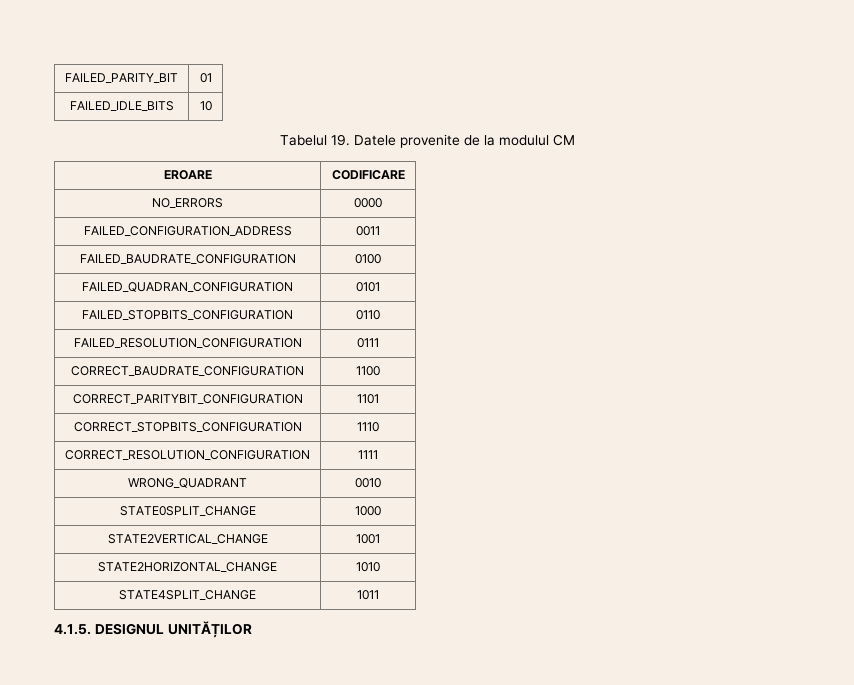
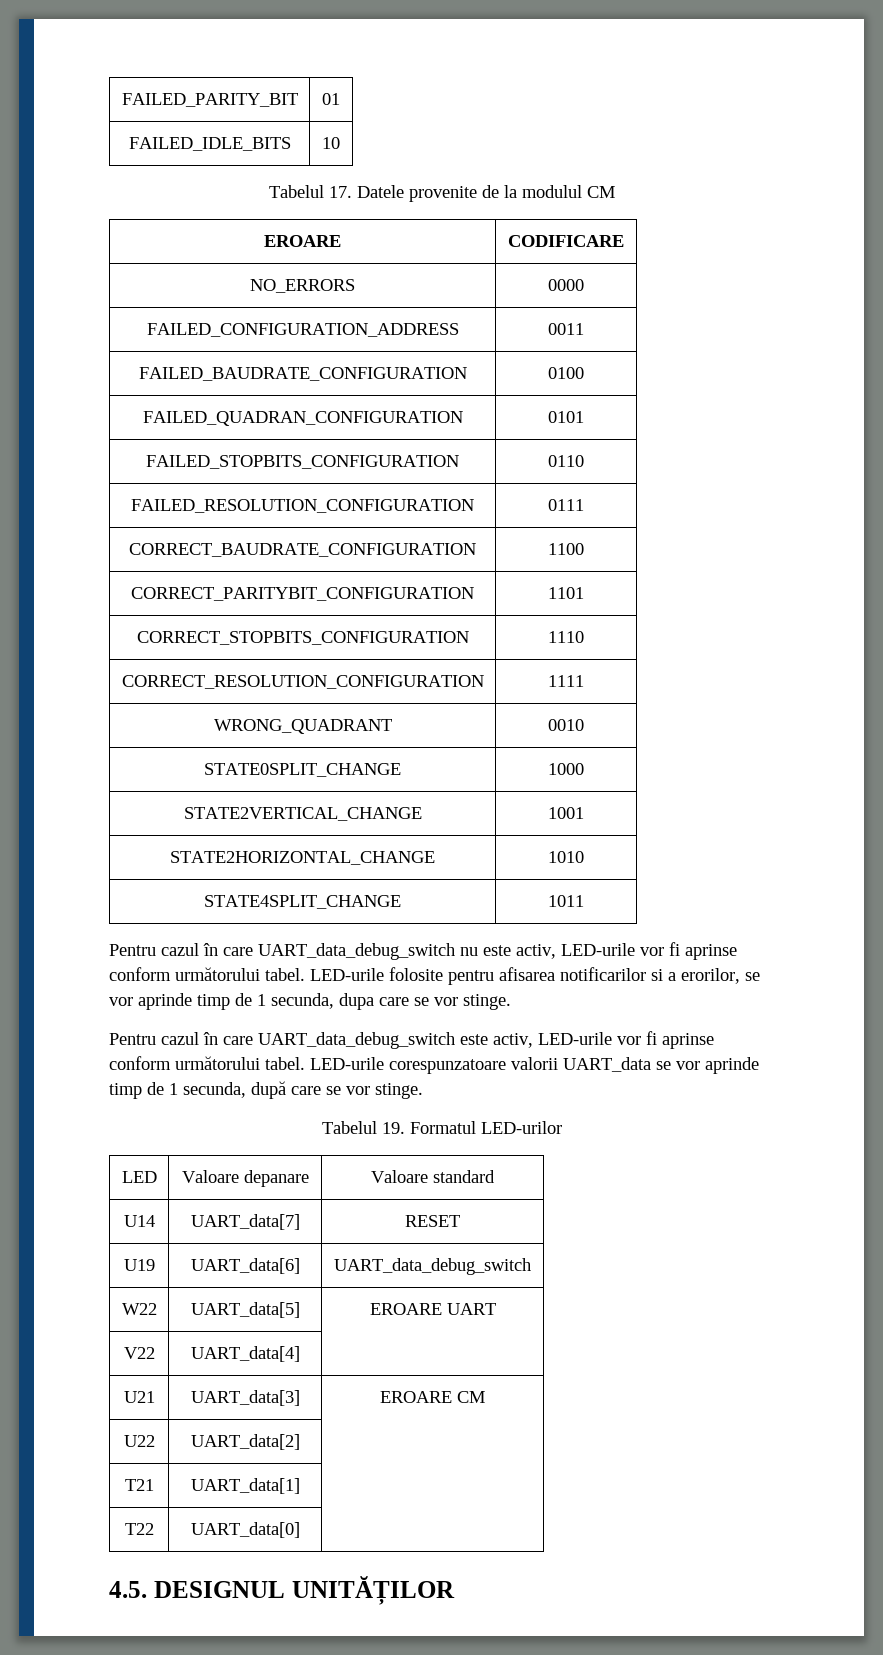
[330,134,350,146] 19. -> [328,186,352,198] 17.
[54,624,91,635] 4.1.5. -> [109,942,737,960] [109,967,760,985] [109,993,511,1010] [109,1031,714,1049] [109,1056,759,1074] [109,1081,423,1099] [321,1121,562,1134] [121,1171,157,1183] [181,1170,309,1187] [371,1170,495,1183] [123,1215,155,1227] [190,1214,300,1230] [405,1215,460,1227] [123,1259,155,1271] [190,1258,300,1274] [334,1258,531,1275] [121,1303,157,1315] [190,1302,300,1318] [369,1303,496,1315] [123,1347,155,1359] [190,1346,300,1362] [123,1391,155,1403] [190,1390,300,1406] [380,1391,485,1403] [123,1435,155,1447] [190,1434,300,1450] [124,1479,154,1491] [190,1478,300,1494] [124,1523,154,1535] [190,1522,300,1538] [109,1581,147,1598] Pentru cazul în care UART_data_debug_switch nu este activ, LED-urile vor fi aprinse conform următorului tabel. LED-urile folosite pentru afisarea notificarilor si a erorilor, se vor aprinde timp de 1 secunda, dupa care se vor stinge. // Pentru cazul în care UART_data_debug_switch este activ, LED-urile vor fi aprinse conform următorului tabel. LED-urile corespunzatoare valorii UART_data se vor aprinde timp de 1 secunda, după care se vor stinge. // Tabelul 19. Formatul LED-urilor // LED | Valoare depanare | Valoare standard // U14 | UART_data[7] | RESET // U19 | UART_data[6] | UART_data_debug_switch // W22 | UART_data[5] | EROARE UART // V22 | UART_data[4] | // U21 | UART_data[3] | EROARE CM // U22 | UART_data[2] | // T21 | UART_data[1] | // T22 | UART_data[0] | // 4.5.

